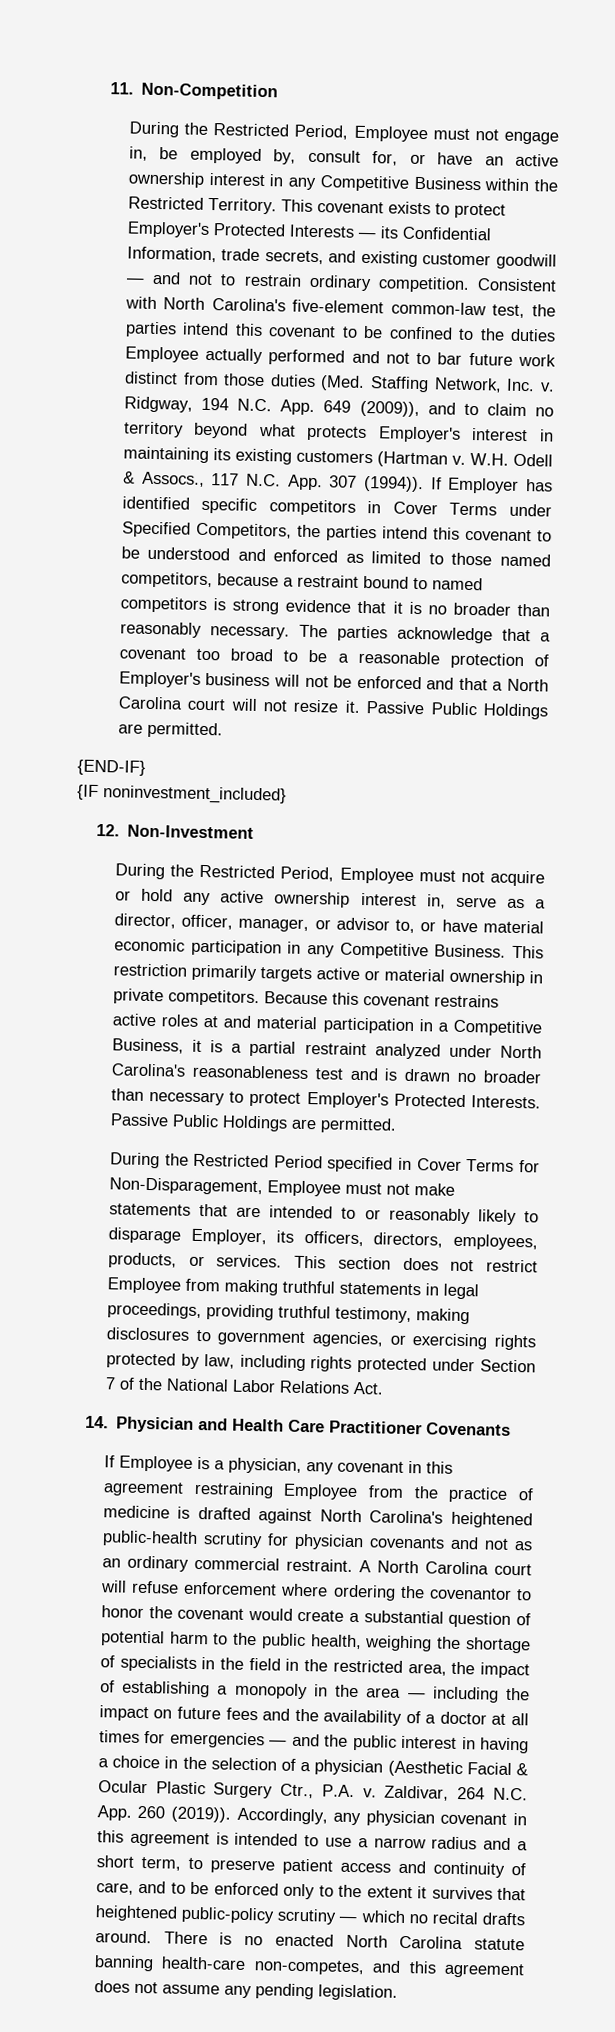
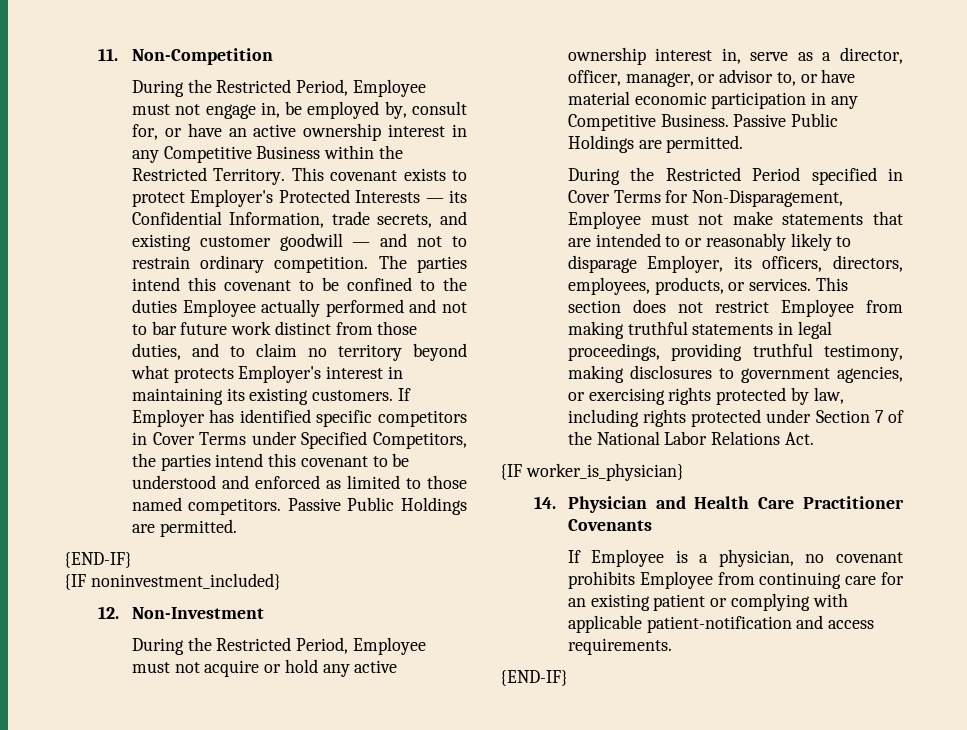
[477,278,557,292] [124,296,557,319] Consistent with North Carolina's five-element common-law test, the -> [378,255,407,269] The
[269,374,556,393] [123,396,420,418] duties (Med. Staffing Network, Inc. v. Ridgway, 194 N.C. App. 649 (2009)), -> [131,343,181,360] duties,
[295,450,554,468] [122,471,424,493] customers (Hartman v. W.H. Odell & Assocs., 117 N.C. App. 307 (1994)). -> [312,390,394,401] customers.
[120,571,483,591] [119,596,550,617] [119,621,551,644] [118,647,550,670] [118,671,549,692] [117,696,361,713] competitors, because a restraint bound to named competitors is strong evidence that it is no broader than reasonably necessary. The parties acknowledge that a covenant too broad to be a reasonable protection of Employer's business will not be enforced and that a North Carolina court will not resize it. -> [188,498,282,515] competitors.
[512,945,544,959] [112,963,543,987] [112,988,499,1008] [111,1013,543,1037] [111,1038,543,1060] [110,1063,541,1084] [110,1088,541,1109] This restriction primarily targets active or material ownership in private competitors. Because this covenant restrains active roles at and material participation in a Competitive Business, it is a partial restraint analyzed under North Carolina's reasonableness test and is drawn no broader than necessary to protect Employer's Protected Interests. -> (729, 120) none
(384, 1388) none -> [500,463,684,481] // {IF worker_is_physician}
[305,1460,453,1475] [102,1481,534,1503] [102,1505,533,1529] [101,1530,534,1551] [101,1555,532,1576] [100,1580,532,1601] [100,1605,532,1628] [99,1630,532,1654] [99,1655,530,1679] [99,1680,530,1703] [98,1705,530,1726] [98,1730,530,1754] [97,1755,528,1778] [97,1780,529,1801] [96,1805,527,1827] [96,1830,528,1851] [95,1855,527,1878] [95,1880,526,1901] [94,1905,525,1926] [94,1930,525,1951] [93,1955,524,1979] [93,1980,398,2001] any covenant in this agreement restraining Employee from the practice of medicine is drafted against North Carolina's heightened public-health scrutiny for physician covenants and not as an ordinary commercial restraint. A North Carolina court will refuse enforcement where ordering the covenantor to honor the covenant would create a substantial question of potential harm to the public health, weighing the shortage of specialists in the field in the restricted area, the impact of establishing a monopoly in the area — including the impact on future fees and the availability of a doctor at all times for emergencies — and the public interest in having a choice in the selection of a physician (Aesthetic Facial & Ocular Plastic Surgery Ctr., P.A. v. Zaldivar, 264 N.C. App. 260 (2019)). Accordingly, any physician covenant in this agreement is intended to use a narrow radius and a short term, to preserve patient access and continuity of care, and to be enforced only to the extent it survives that heightened public-policy scrutiny — which no recital drafts around. There is no enacted North Carolina statute banning health-care non-competes, and this agreement does not assume any pending legislation. -> [805,552,903,563] [567,571,904,589] [567,593,848,611] [567,615,875,633] [567,638,672,655] [500,670,568,686] no covenant prohibits Employee from continuing care for an existing patient or complying with applicable patient-notification and access requirements. // {END-IF}

